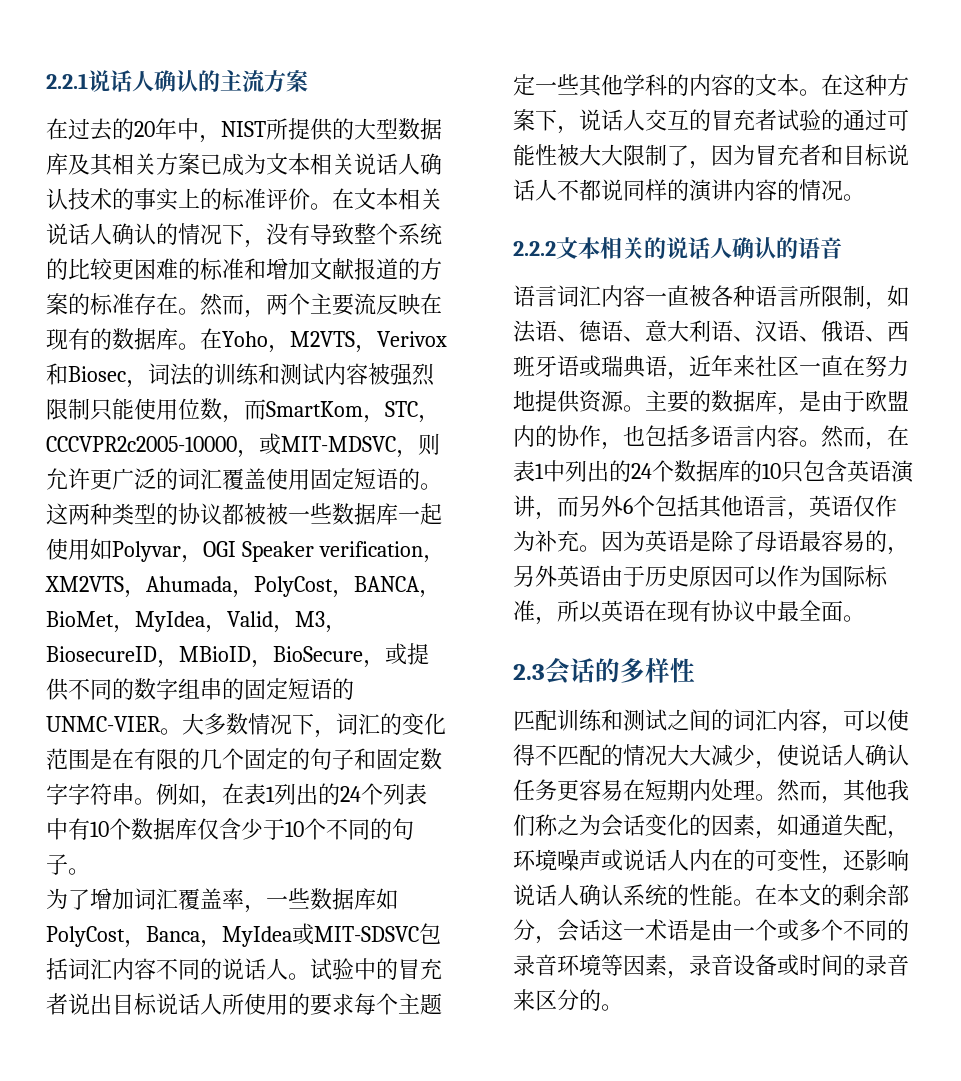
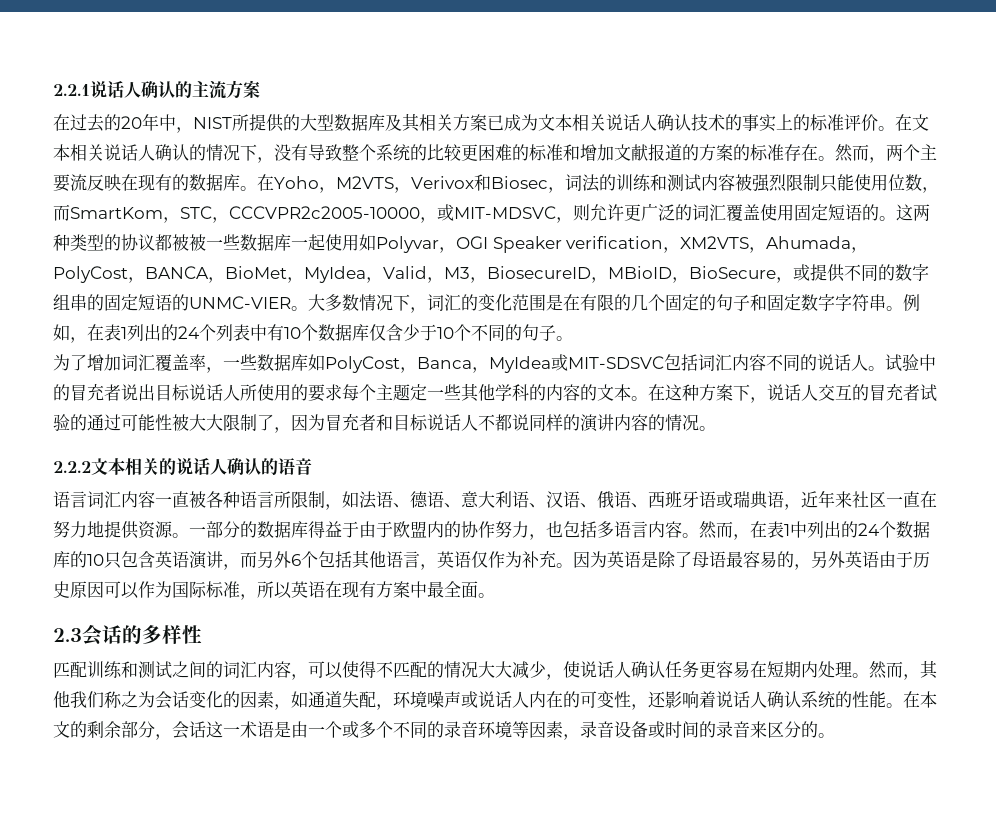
[645,390,821,415] 主要的数据库，是 -> [189,521,359,538] 一部分的数据库得益于
(601, 436) none -> [495,521,529,538] 努力
[711,600,755,622] 协议 -> [376,581,410,598] 方案
(909, 860) none -> [699,691,716,708] 着

